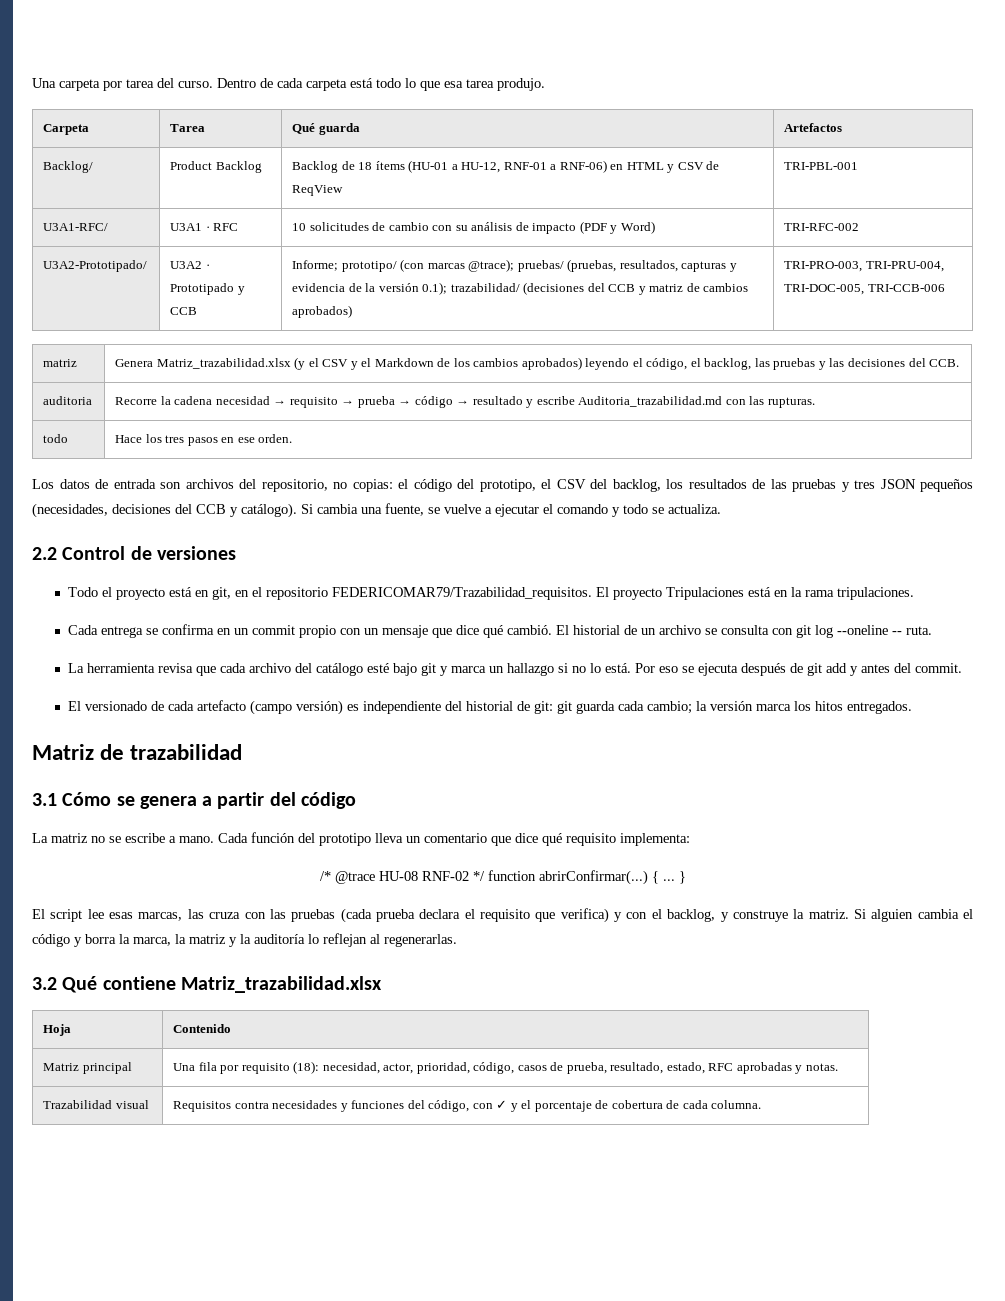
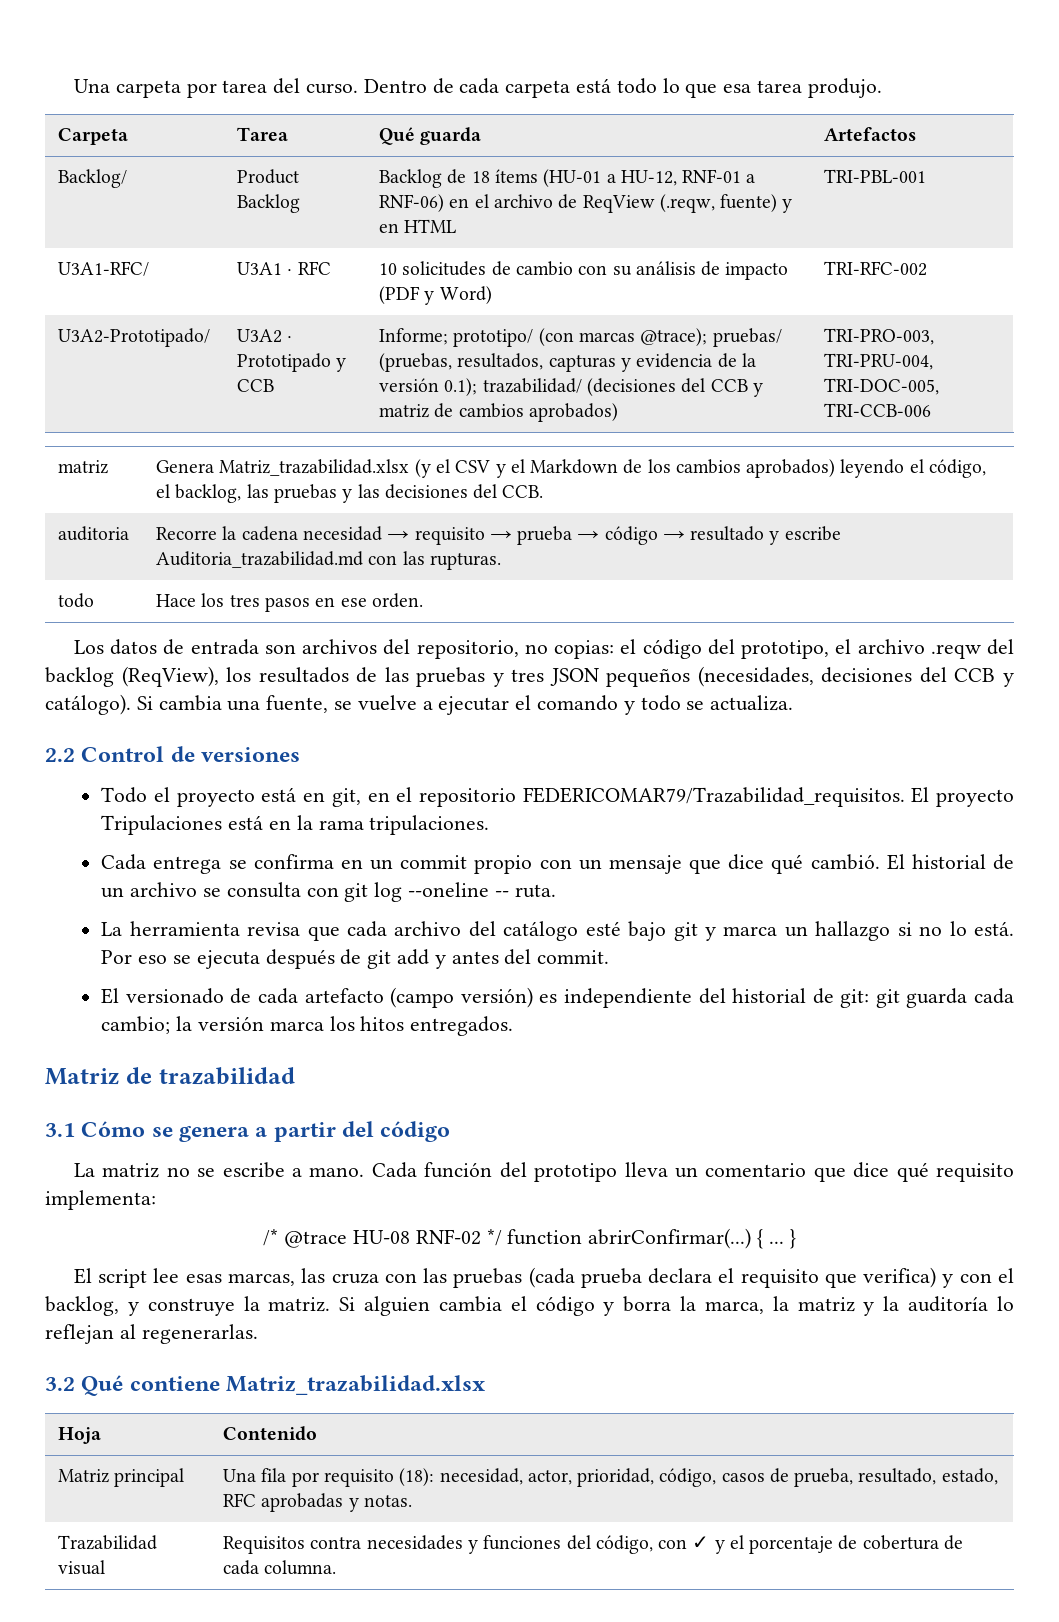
[626,162,704,173] HTML y CSV -> [474,194,553,208] el archivo
(344, 190) none -> [659,194,793,213] [379,219,457,233] (.reqw, fuente) y en HTML
[556,479,661,492] CSV del backlog, -> [857,639,1014,659] [45,666,219,687] archivo .reqw del backlog (ReqView),

